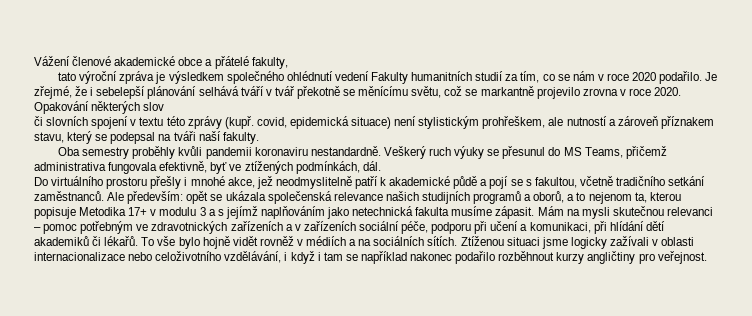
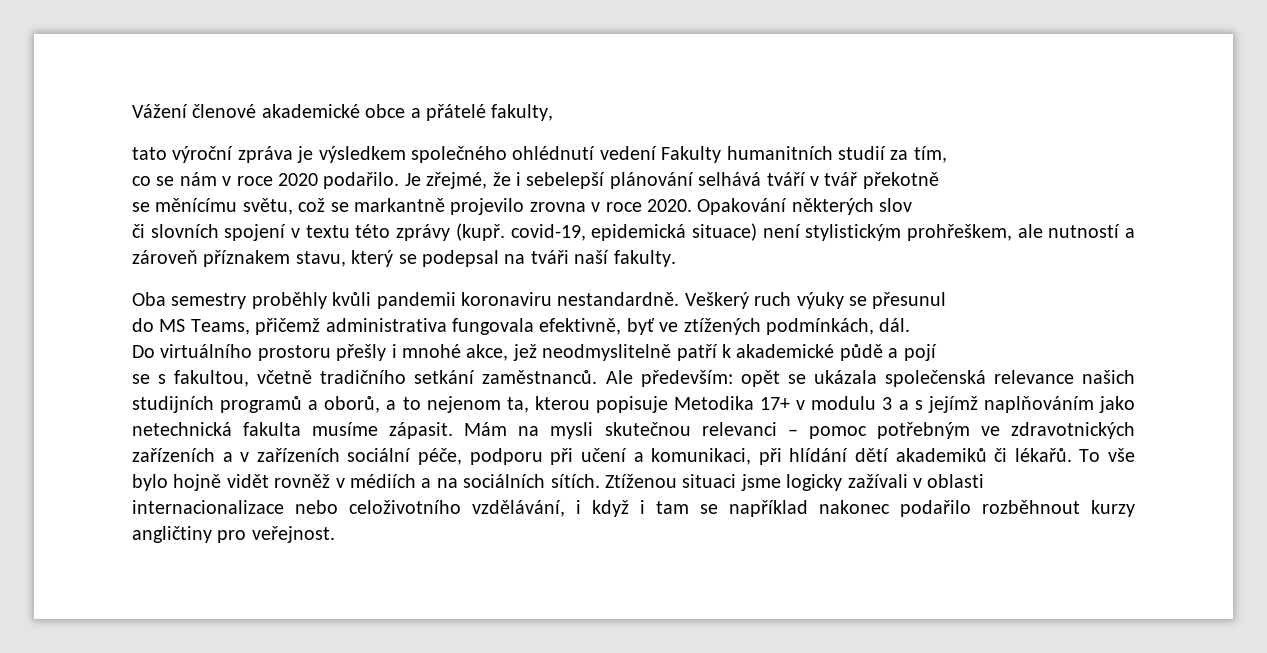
(540, 77) none -> (947, 154) //
(340, 92) none -> (939, 180) //
[256,117,287,128] covid, -> [510,224,586,241] covid-19,
(546, 152) none -> (947, 300) //
(509, 182) none -> (937, 352) //

